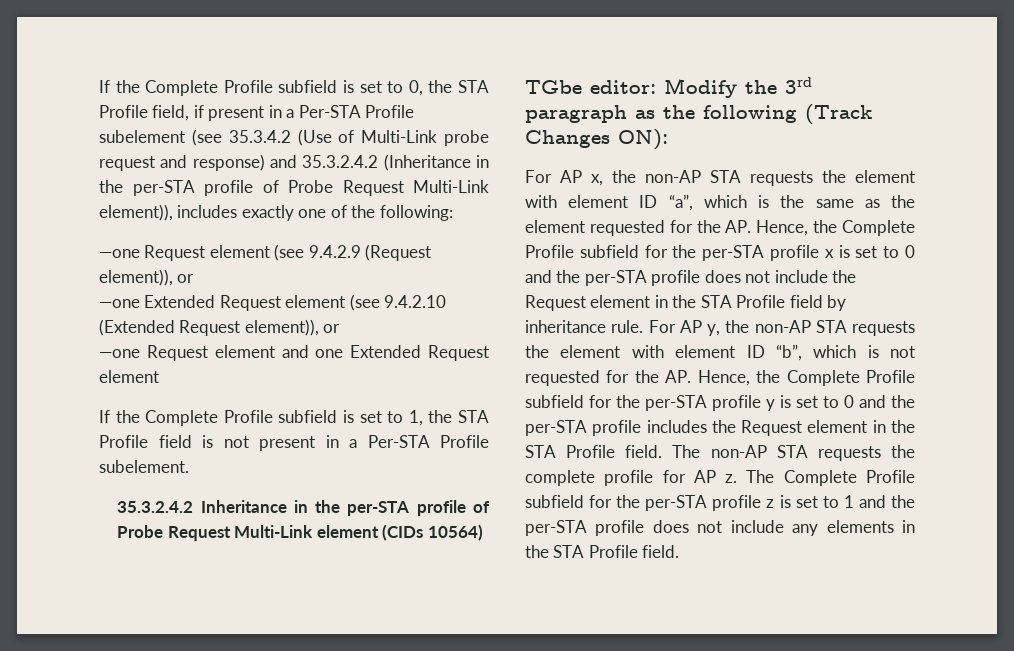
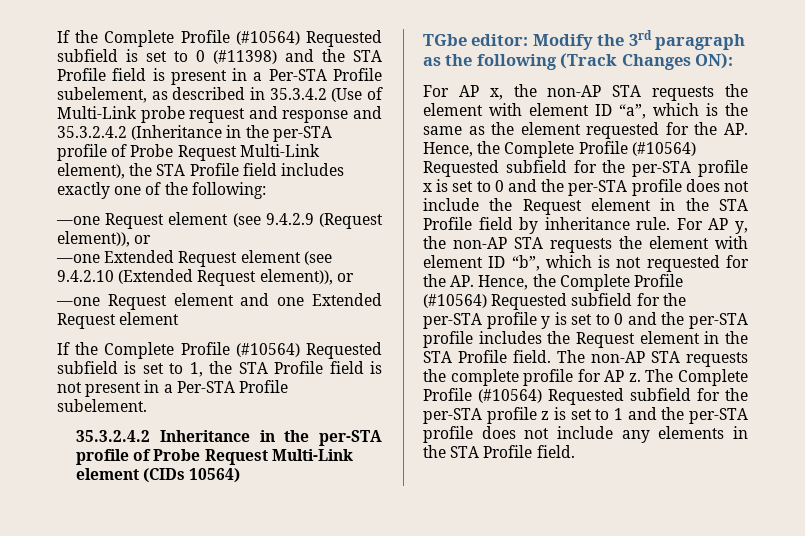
[99,80,490,96] [99,105,415,121] [99,129,222,146] If the Complete Profile subfield is set to 0, the STA Profile field, if present in a Per-STA Profile subelement (see -> [57,30,382,47] [57,49,382,64] [57,68,382,85] [57,87,265,103] If the Complete Profile (#10564) Requested subfield is set to 0 (#11398) and the STA Profile field is present in a Per-STA Profile subelement, as described in
[192,154,265,171] response) -> [282,110,349,123] response
[99,204,173,221] element)), -> [57,163,277,179] element), the STA Profile field
(273, 416) none -> [235,342,382,359] (#10564) Requested
(574, 251) none -> [631,142,696,156] [423,160,499,177] (#10564) Requested
(915, 376) none -> [423,293,568,310] (#10564) Requested
(915, 476) none -> [478,388,624,405] (#10564) Requested

